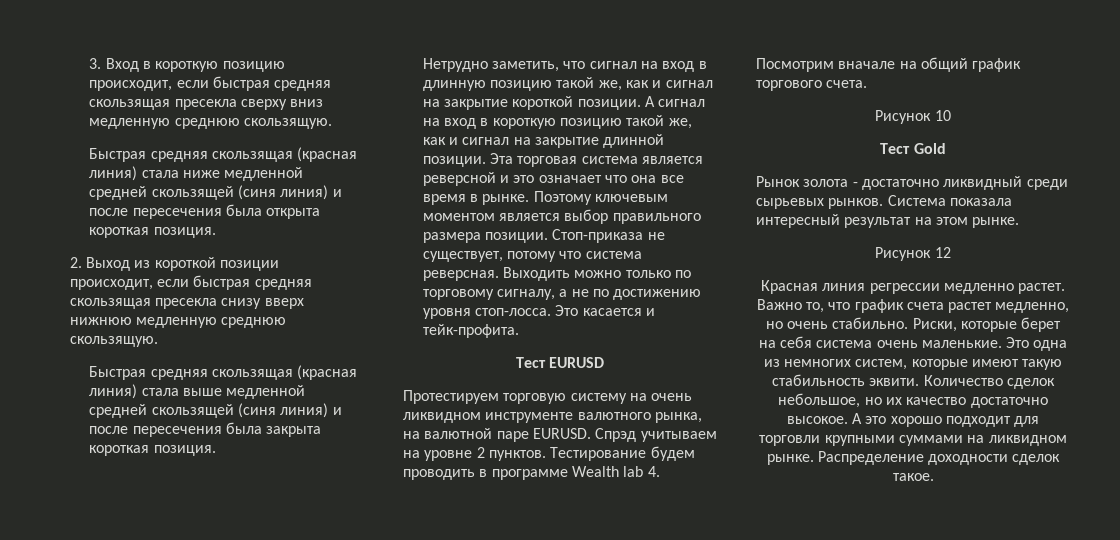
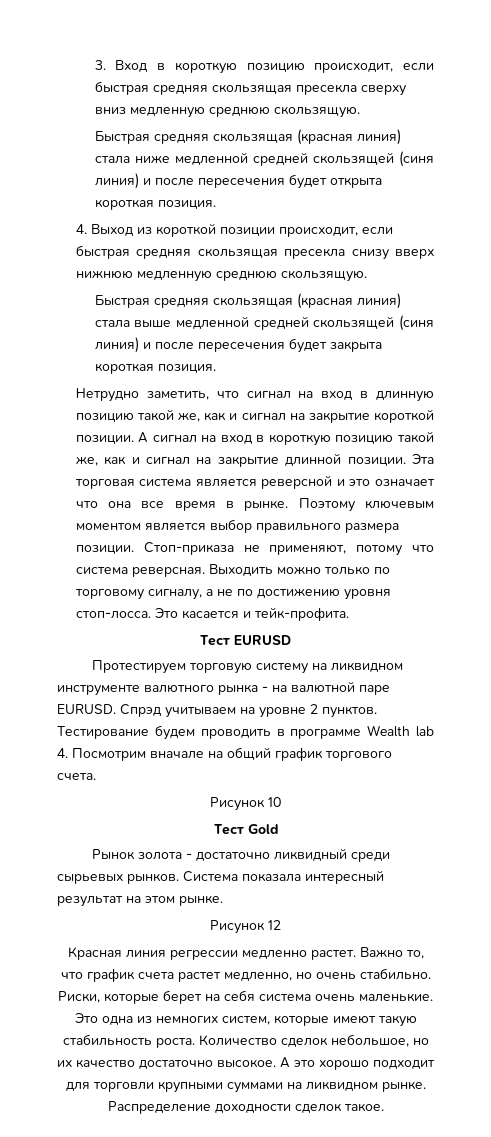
[226,204,263,216] была -> [288,174,327,189] будет
[69,257,82,268] 2. -> [75,224,87,234] 4.
[226,422,263,434] была -> [288,338,327,353] будет
[422,251,503,262] существует, -> [269,545,347,555] применяют,
[651,393,693,401] очень -> (327, 666) none
[654,412,702,423] рынка, -> [218,684,268,695] рынка -
[869,378,920,386] эквити. -> [155,1038,195,1048] роста.

